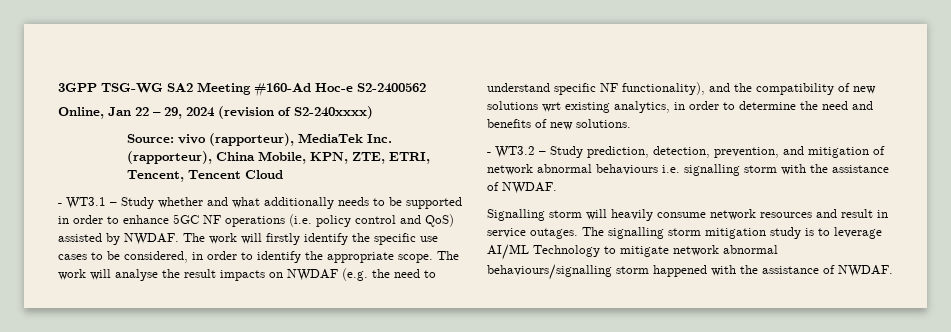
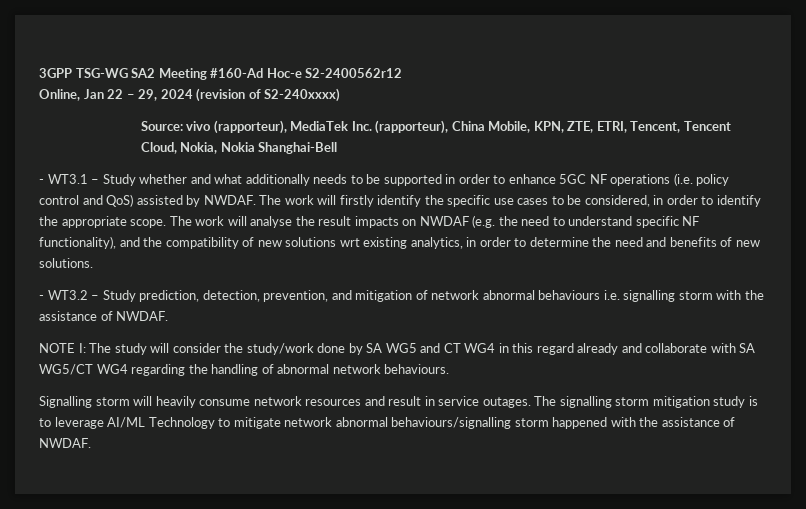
[357,83,426,93] S2-2400562 -> [305,68,403,78] S2-2400562r12
[244,170,283,179] Cloud -> [140,142,338,154] Cloud, Nokia, Nokia Shanghai-Bell
(557, 188) none -> [39,343,756,355] [39,364,450,376] // NOTE I: The study will consider the study/work done by SA WG5 and CT WG4 in this regard already and collaborate with SA WG5/CT WG4 regarding the handling of abnormal network behaviours.

